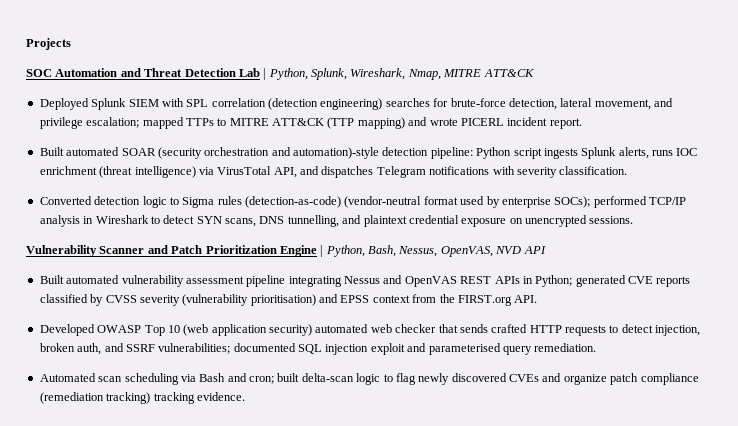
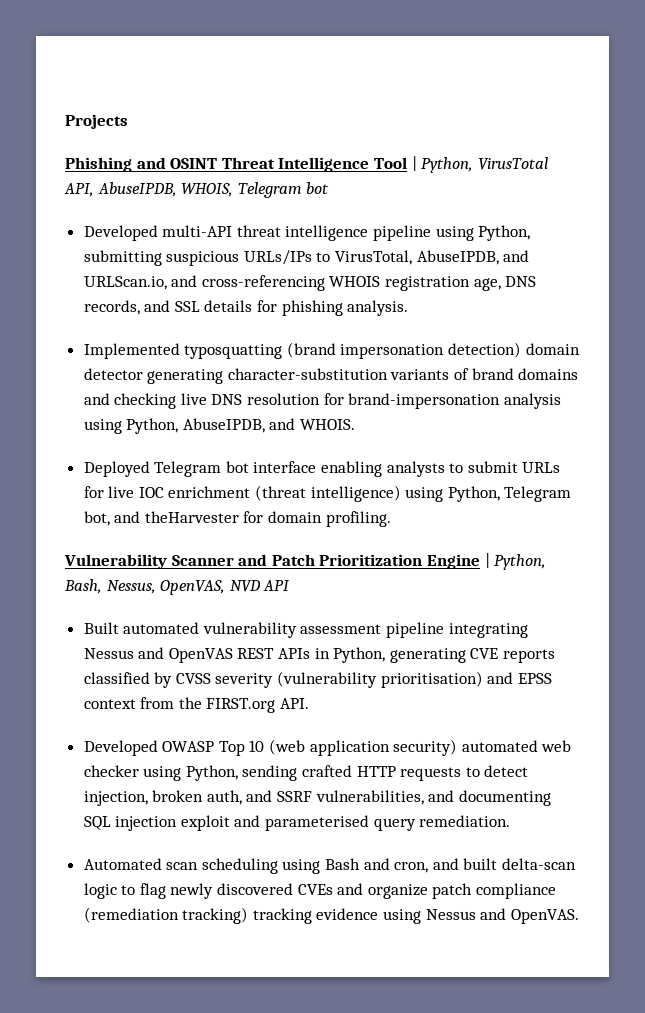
[26,68,534,80] [39,98,673,110] [39,117,582,129] [39,147,698,159] [39,166,628,178] [39,196,686,208] [39,215,634,227] SOC Automation and Threat Detection Lab | Python, Splunk, Wireshark, Nmap, MITRE ATT&CK // Deployed Splunk SIEM with SPL correlation (detection engineering) searches for brute-force detection, lateral movement, and privilege escalation; mapped TTPs to MITRE ATT&CK (TTP mapping) and wrote PICERL incident report. // Built automated SOAR (security orchestration and automation)-style detection pipeline: Python script ingests Splunk alerts, runs IOC enrichment (threat intelligence) via VirusTotal API, and dispatches Telegram notifications with severity classification. // Converted detection logic to Sigma rules (detection-as-code) (vendor-neutral format used by enterprise SOCs); performed TCP/IP analysis in Wireshark to detect SYN scans, DNS tunnelling, and plaintext credential exposure on unencrypted sessions. -> [65,156,548,173] [64,182,330,198] [83,225,531,241] [83,250,530,266] [83,275,537,291] [83,300,409,316] [83,342,580,359] [83,368,579,384] [83,393,561,409] [83,418,356,434] [83,461,561,477] [83,485,572,502] [83,511,391,527] Phishing and OSINT Threat Intelligence Tool | Python, VirusTotal API, AbuseIPDB, WHOIS, Telegram bot // Developed multi-API threat intelligence pipeline using Python, submitting suspicious URLs/IPs to VirusTotal, AbuseIPDB, and URLScan.io, and cross-referencing WHOIS registration age, DNS records, and SSL details for phishing analysis. // Implemented typosquatting (brand impersonation detection) domain detector generating character-substitution variants of brand domains and checking live DNS resolution for brand-impersonation analysis using Python, AbuseIPDB, and WHOIS. // Deployed Telegram bot interface enabling analysts to submit URLs for live IOC enrichment (threat intelligence) using Python, Telegram bot, and theHarvester for domain profiling.
[535,275,626,287] Python; generated -> [333,647,466,663] Python, generating
[438,324,488,333] that sends -> [143,765,298,781] using Python, sending
[158,343,296,354] vulnerabilities; documented -> [315,790,551,806] vulnerabilities, and documenting
[180,374,196,382] via -> [282,859,321,874] using
[249,376,274,384] cron; -> [394,858,459,873] cron, and
[196,392,245,401] evidence. -> [316,908,579,924] evidence using Nessus and OpenVAS.

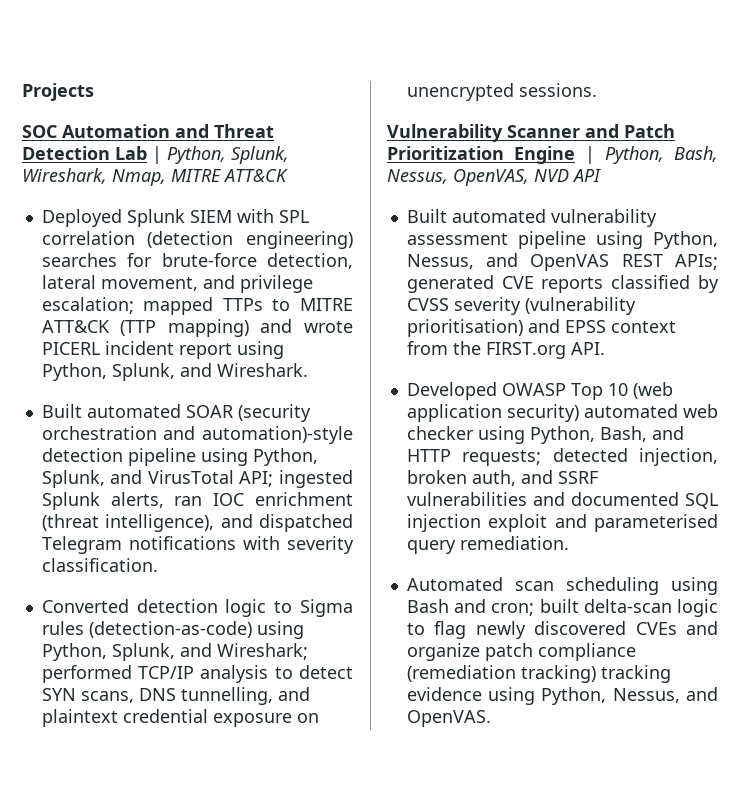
[65,156,548,173] [64,182,330,198] [83,225,531,241] [83,250,530,266] [83,275,537,291] [83,300,409,316] [83,342,580,359] [83,368,579,384] [83,393,561,409] [83,418,356,434] [83,461,561,477] [83,485,572,502] [83,511,391,527] Phishing and OSINT Threat Intelligence Tool | Python, VirusTotal API, AbuseIPDB, WHOIS, Telegram bot // Developed multi-API threat intelligence pipeline using Python, submitting suspicious URLs/IPs to VirusTotal, AbuseIPDB, and URLScan.io, and cross-referencing WHOIS registration age, DNS records, and SSL details for phishing analysis. // Implemented typosquatting (brand impersonation detection) domain detector generating character-substitution variants of brand domains and checking live DNS resolution for brand-impersonation analysis using Python, AbuseIPDB, and WHOIS. // Deployed Telegram bot interface enabling analysts to submit URLs for live IOC enrichment (threat intelligence) using Python, Telegram bot, and theHarvester for domain profiling. -> [22,124,274,138] [22,146,289,164] [22,168,288,186] [41,209,309,227] [41,231,353,249] [41,253,353,269] [41,275,313,293] [41,297,353,315] [41,319,353,337] [41,341,284,359] [41,363,308,381] [41,404,311,422] [41,426,353,444] [41,448,318,466] [41,470,353,488] [41,492,353,510] [41,514,353,532] [41,536,354,554] [41,558,158,572] [41,599,353,617] [41,621,304,639] [41,643,308,661] [41,665,353,683] [41,687,310,705] [41,709,319,727] [406,83,597,101] SOC Automation and Threat Detection Lab | Python, Splunk, Wireshark, Nmap, MITRE ATT&CK // Deployed Splunk SIEM with SPL correlation (detection engineering) searches for brute-force detection, lateral movement, and privilege escalation; mapped TTPs to MITRE ATT&CK (TTP mapping) and wrote PICERL incident report using Python, Splunk, and Wireshark. // Built automated SOAR (security orchestration and automation)-style detection pipeline using Python, Splunk, and VirusTotal API; ingested Splunk alerts, ran IOC enrichment (threat intelligence), and dispatched Telegram notifications with severity classification. // Converted detection logic to Sigma rules (detection-as-code) using Python, Splunk, and Wireshark; performed TCP/IP analysis to detect SYN scans, DNS tunnelling, and plaintext credential exposure on unencrypted sessions.
[448,623,528,638] [83,647,466,663] integrating Nessus and OpenVAS REST APIs in Python, generating -> [595,231,718,249] [406,253,718,271] [406,275,494,293] using Python, Nessus, and OpenVAS REST APIs; generated
[242,765,529,781] sending crafted HTTP requests to detect -> [599,426,684,442] [406,448,628,466] Bash, and HTTP requests; detected
[315,790,551,806] vulnerabilities, and documenting -> [406,492,679,506] vulnerabilities and documented
[394,858,459,873] cron, and -> [491,603,535,616] cron;
[425,909,476,920] Nessus -> [541,687,680,705] Python, Nessus,

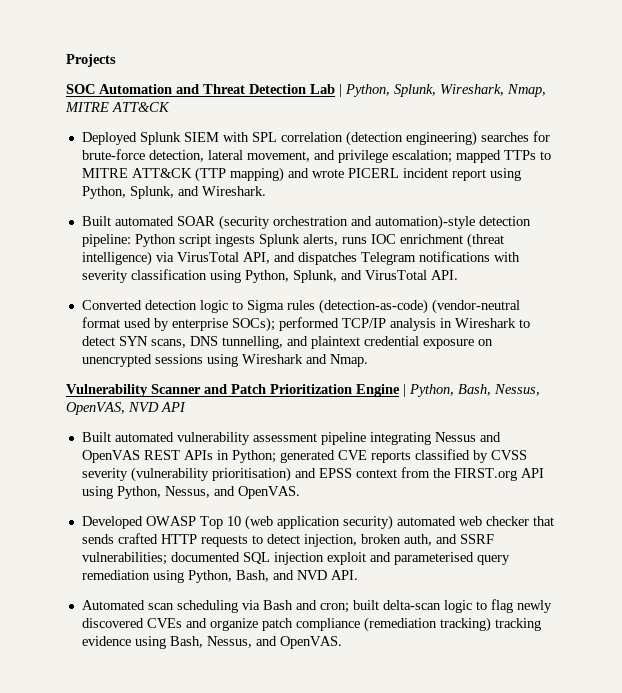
[127,448,196,466] pipeline -> [81,233,504,248] [81,251,520,266] [81,269,207,283] pipeline: Python script ingests Splunk alerts, runs IOC enrichment (threat intelligence) via VirusTotal API, and dispatches Telegram notifications with severity classification
[239,470,353,488] [41,492,353,510] [41,514,353,532] [41,536,354,554] [41,558,158,572] API; ingested Splunk alerts, ran IOC enrichment (threat intelligence), and dispatched Telegram notifications with severity classification. -> [430,270,458,280] API.
[256,621,304,639] [41,643,308,661] using Python, Splunk, and Wireshark; -> [431,299,520,314] [81,317,275,332] (vendor-neutral format used by enterprise SOCs);
(269, 674) none -> [439,318,516,328] in Wireshark
[518,83,597,97] sessions. -> [154,354,368,367] sessions using Wireshark and Nmap.
[595,231,718,249] [406,253,718,271] using Python, Nessus, and OpenVAS REST APIs; -> [369,432,501,445] [81,450,276,463] integrating Nessus and OpenVAS REST APIs in Python;
[570,342,605,355] API. -> [520,468,544,478] [81,486,300,499] API using Python, Nessus, and OpenVAS.
[477,426,684,444] [406,448,628,466] using Python, Bash, and HTTP requests; detected -> [532,516,554,526] [81,533,300,547] that sends crafted HTTP requests to detect
[406,492,565,506] vulnerabilities and -> [81,552,167,565] vulnerabilities;
[459,536,569,550] remediation. -> [81,570,358,583] remediation using Python, Bash, and NVD API.
[671,577,718,595] using -> [241,600,260,610] via
[541,687,607,705] Python, -> [169,636,203,648] Bash,

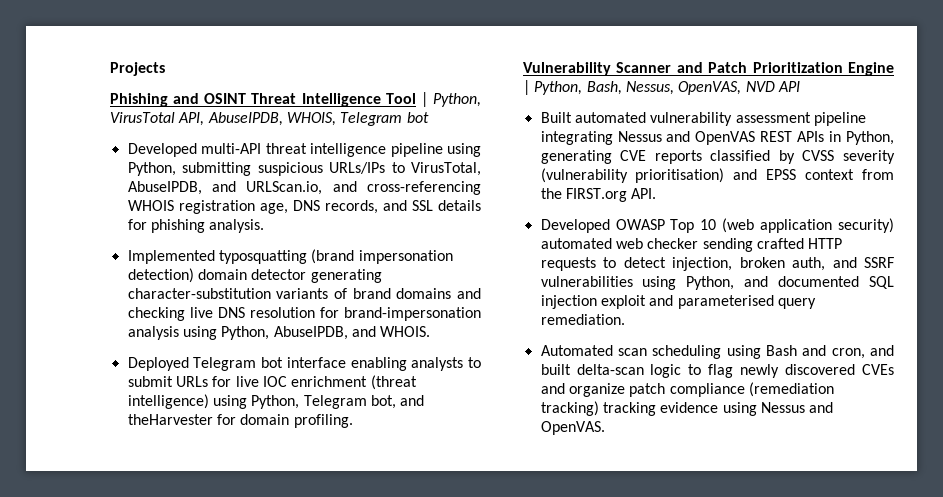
[66,84,546,97] [65,102,170,112] [81,131,550,146] [81,149,551,163] [81,167,521,182] [81,186,266,199] [81,215,531,230] [81,233,504,248] [81,251,520,266] [81,269,458,283] [81,299,520,314] [81,317,530,332] [81,336,493,349] [81,354,368,367] SOC Automation and Threat Detection Lab | Python, Splunk, Wireshark, Nmap, MITRE ATT&CK // Deployed Splunk SIEM with SPL correlation (detection engineering) searches for brute-force detection, lateral movement, and privilege escalation; mapped TTPs to MITRE ATT&CK (TTP mapping) and wrote PICERL incident report using Python, Splunk, and Wireshark. // Built automated SOAR (security orchestration and automation)-style detection pipeline: Python script ingests Splunk alerts, runs IOC enrichment (threat intelligence) via VirusTotal API, and dispatches Telegram notifications with severity classification using Python, Splunk, and VirusTotal API. // Converted detection logic to Sigma rules (detection-as-code) (vendor-neutral format used by enterprise SOCs); performed TCP/IP analysis in Wireshark to detect SYN scans, DNS tunnelling, and plaintext credential exposure on unencrypted sessions using Wireshark and Nmap. -> [110,92,482,107] [110,112,429,126] [127,143,481,157] [127,162,481,176] [127,181,481,195] [127,200,482,214] [127,219,265,233] [127,249,453,264] [127,268,382,283] [127,288,481,299] [127,307,481,321] [127,326,431,340] [127,357,481,371] [127,375,417,390] [127,394,425,409] [127,414,353,428] Phishing and OSINT Threat Intelligence Tool | Python, VirusTotal API, AbuseIPDB, WHOIS, Telegram bot // Developed multi-API threat intelligence pipeline using Python, submitting suspicious URLs/IPs to VirusTotal, AbuseIPDB, and URLScan.io, and cross-referencing WHOIS registration age, DNS records, and SSL details for phishing analysis. // Implemented typosquatting (brand impersonation detection) domain detector generating character-substitution variants of brand domains and checking live DNS resolution for brand-impersonation analysis using Python, AbuseIPDB, and WHOIS. // Deployed Telegram bot interface enabling analysts to submit URLs for live IOC enrichment (threat intelligence) using Python, Telegram bot, and theHarvester for domain profiling.
[231,450,335,463] Python; generated -> [846,131,894,145] [540,150,612,164] Python, generating
[520,468,544,478] [81,486,300,499] API using Python, Nessus, and OpenVAS. -> [631,188,657,199] API.
[532,516,554,526] [81,534,114,544] that sends -> [702,238,753,252] sending
[81,552,167,565] vulnerabilities; -> [540,276,769,290] vulnerabilities using Python, and
[81,570,358,583] remediation using Python, Bash, and NVD API. -> [540,314,625,325] remediation.
[241,600,260,610] via -> [726,345,761,359] using
[319,603,349,613] cron; -> [831,345,894,359] cron, and
[169,636,252,648] Bash, Nessus, -> [760,402,805,413] Nessus

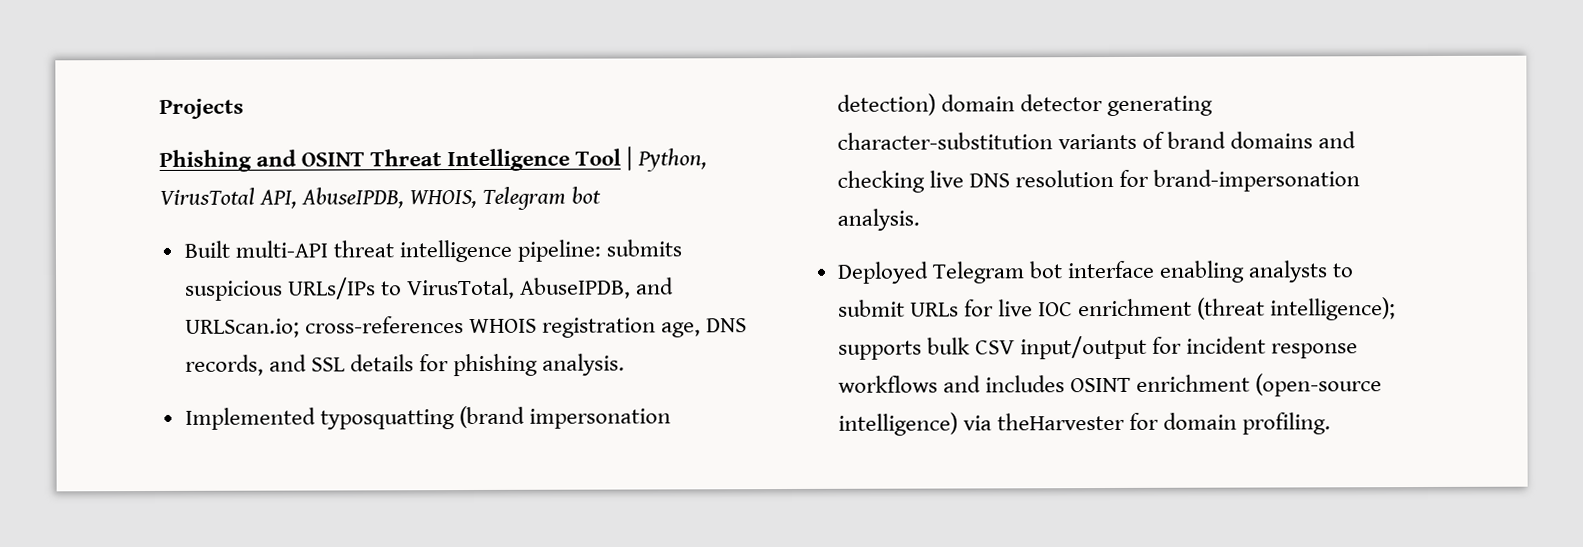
[127,143,197,157] Developed -> [183,240,230,258] Built
[390,143,481,157] [127,162,252,176] pipeline using Python, submitting -> [517,239,683,262] pipeline: submits
[246,181,481,195] URLScan.io, and cross-referencing -> [184,316,464,338] URLScan.io; cross-references
[127,326,431,340] analysis using Python, AbuseIPDB, and WHOIS. -> [836,208,920,231] analysis.
[127,394,425,409] [127,414,353,428] [523,62,894,76] [523,80,800,95] [540,112,866,126] [540,131,894,145] [540,150,895,164] [540,168,894,183] [540,188,657,202] [540,218,894,233] [540,238,843,252] [540,257,894,271] [540,276,894,290] [540,295,816,309] [540,314,625,325] [540,345,894,359] [540,364,894,378] [540,382,834,397] [540,401,834,416] [540,421,605,435] intelligence) using Python, Telegram bot, and theHarvester for domain profiling. // Vulnerability Scanner and Patch Prioritization Engine | Python, Bash, Nessus, OpenVAS, NVD API // Built automated vulnerability assessment pipeline integrating Nessus and OpenVAS REST APIs in Python, generating CVE reports classified by CVSS severity (vulnerability prioritisation) and EPSS context from the FIRST.org API. // Developed OWASP Top 10 (web application security) automated web checker sending crafted HTTP requests to detect injection, broken auth, and SSRF vulnerabilities using Python, and documented SQL injection exploit and parameterised query remediation. // Automated scan scheduling using Bash and cron, and built delta-scan logic to flag newly discovered CVEs and organize patch compliance (remediation tracking) tracking evidence using Nessus and OpenVAS. -> [1270,297,1397,321] [837,335,1359,360] [837,373,1383,397] [837,412,1332,436] intelligence); supports bulk CSV input/output for incident response workflows and includes OSINT enrichment (open-source intelligence) via theHarvester for domain profiling.

